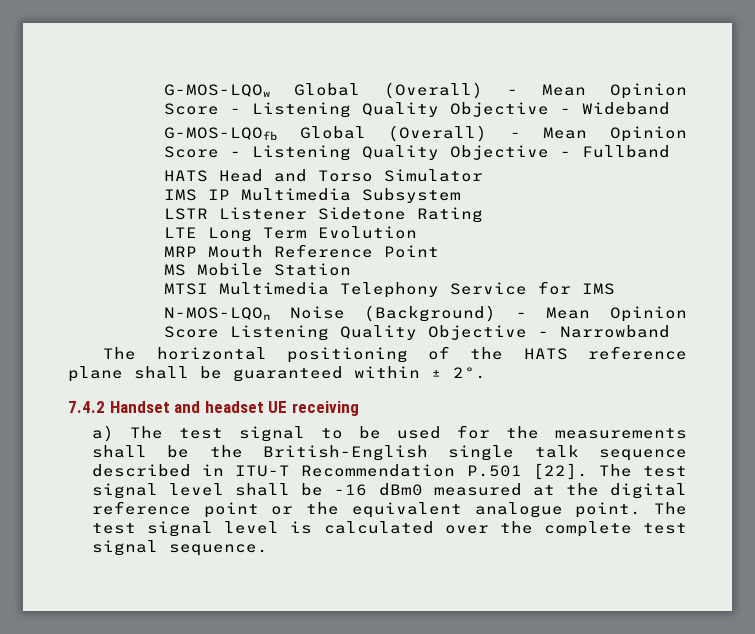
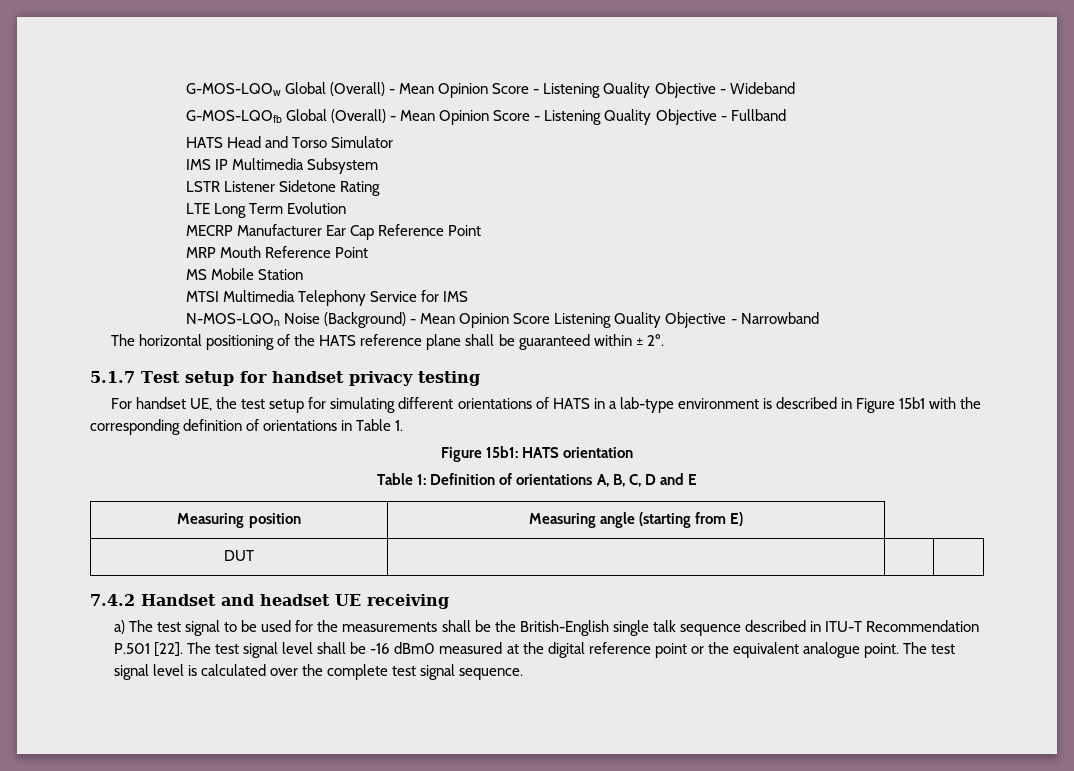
(418, 232) none -> [186,224,482,240] // MECRP Manufacturer Ear Cap Reference Point
(486, 373) none -> [90,371,480,386] [111,397,982,413] [90,419,404,435] [440,446,634,462] [377,473,697,487] [177,513,301,528] [528,512,744,528] [224,550,254,561] // 5.1.7 Test setup for handset privacy testing // For handset UE, the test setup for simulating different orientations of HATS in a lab-type environment is described in Figure 15b1 with the corresponding definition of orientations in Table 1. // Figure 15b1: HATS orientation // Table 1: Definition of orientations A, B, C, D and E // Measuring position | Measuring angle (starting from E) // DUT | | |

